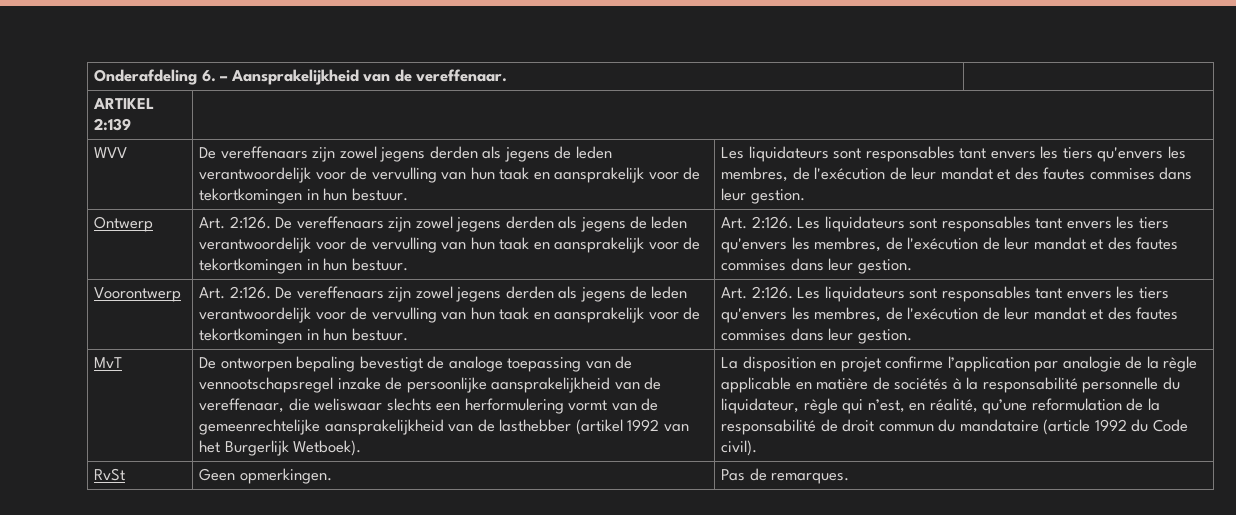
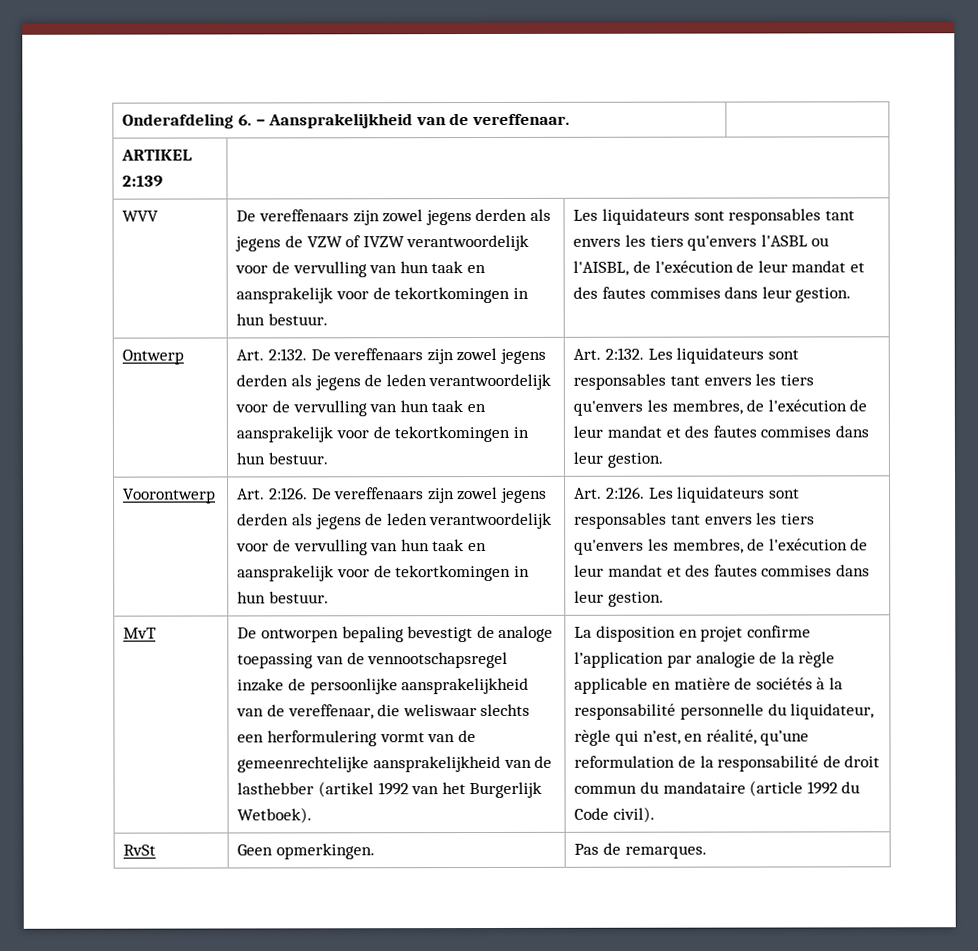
[575,146,612,159] leden -> [306,235,405,248] VZW of IVZW
[1167,146,1186,159] [721,167,789,182] les membres, -> [760,234,830,247] [573,260,630,276] l'ASBL ou l'AISBL,
[229,216,271,229] 2:126. -> [267,348,307,361] 2:132.
[751,216,793,229] 2:126. -> [604,347,644,360] 2:132.

